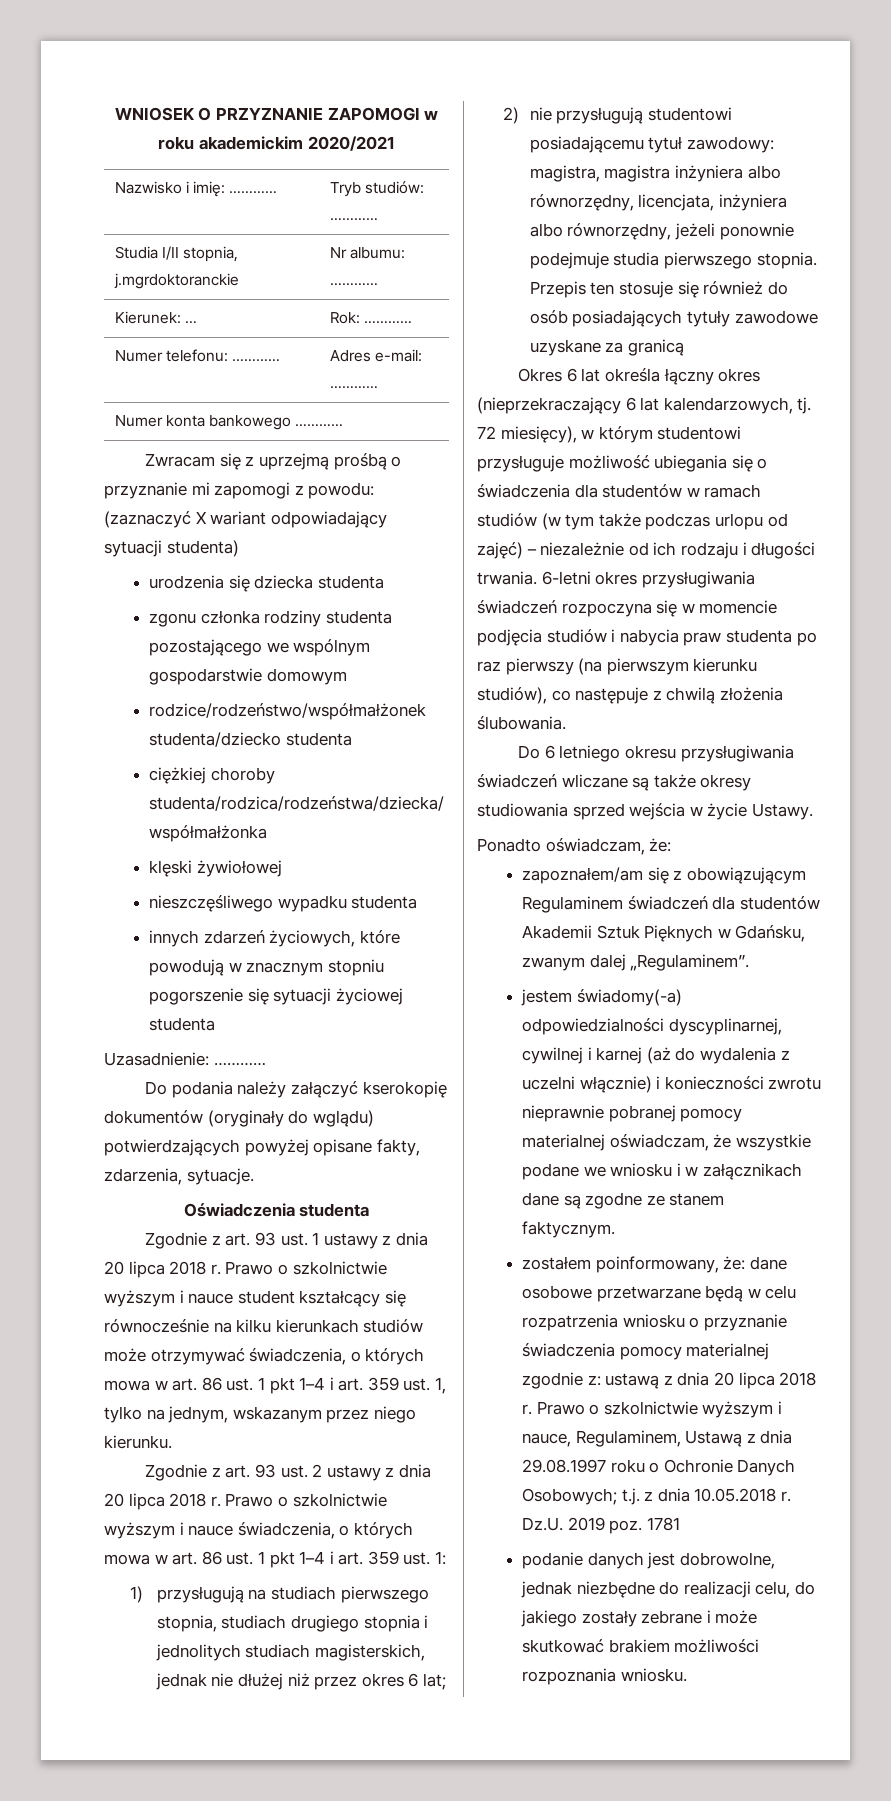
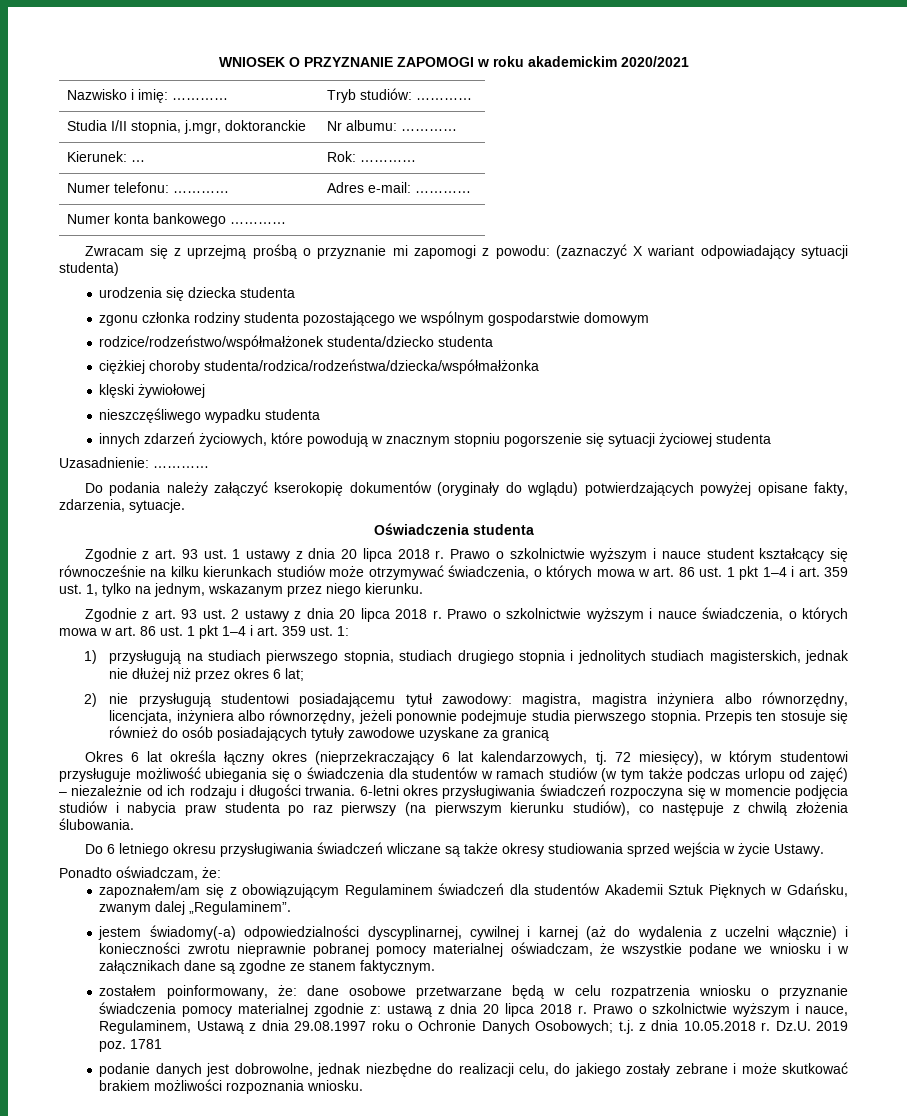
[113,273,239,289] j.mgrdoktoranckie -> [184,120,307,134] j.mgr, doktoranckie

